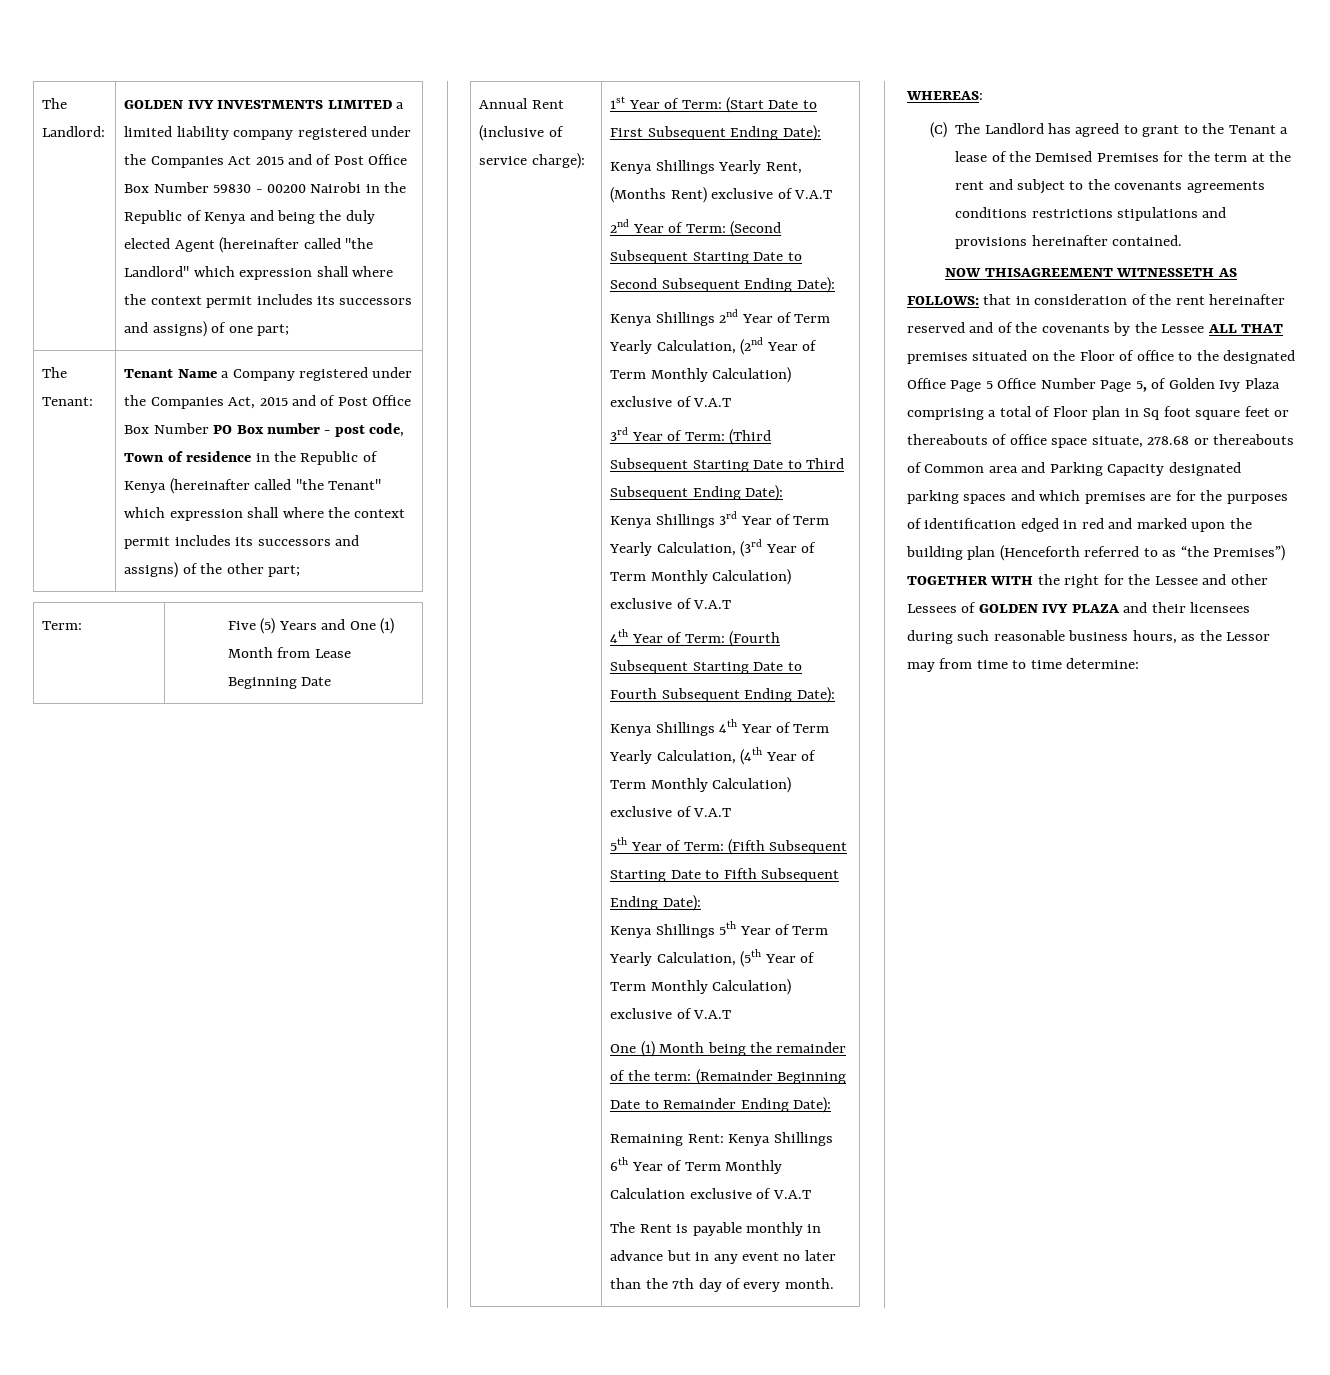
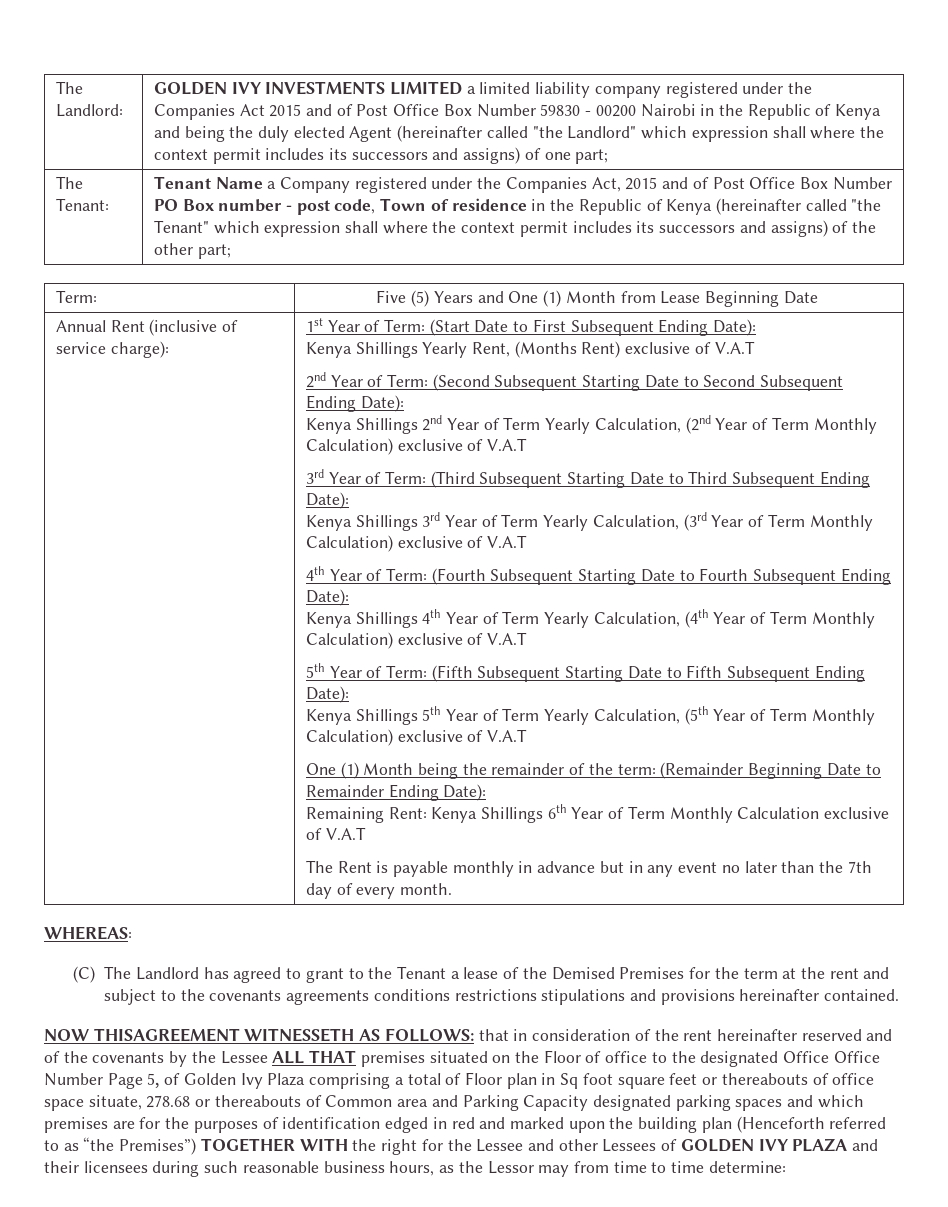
[950,380,993,392] Page 5 -> (830, 1057) none

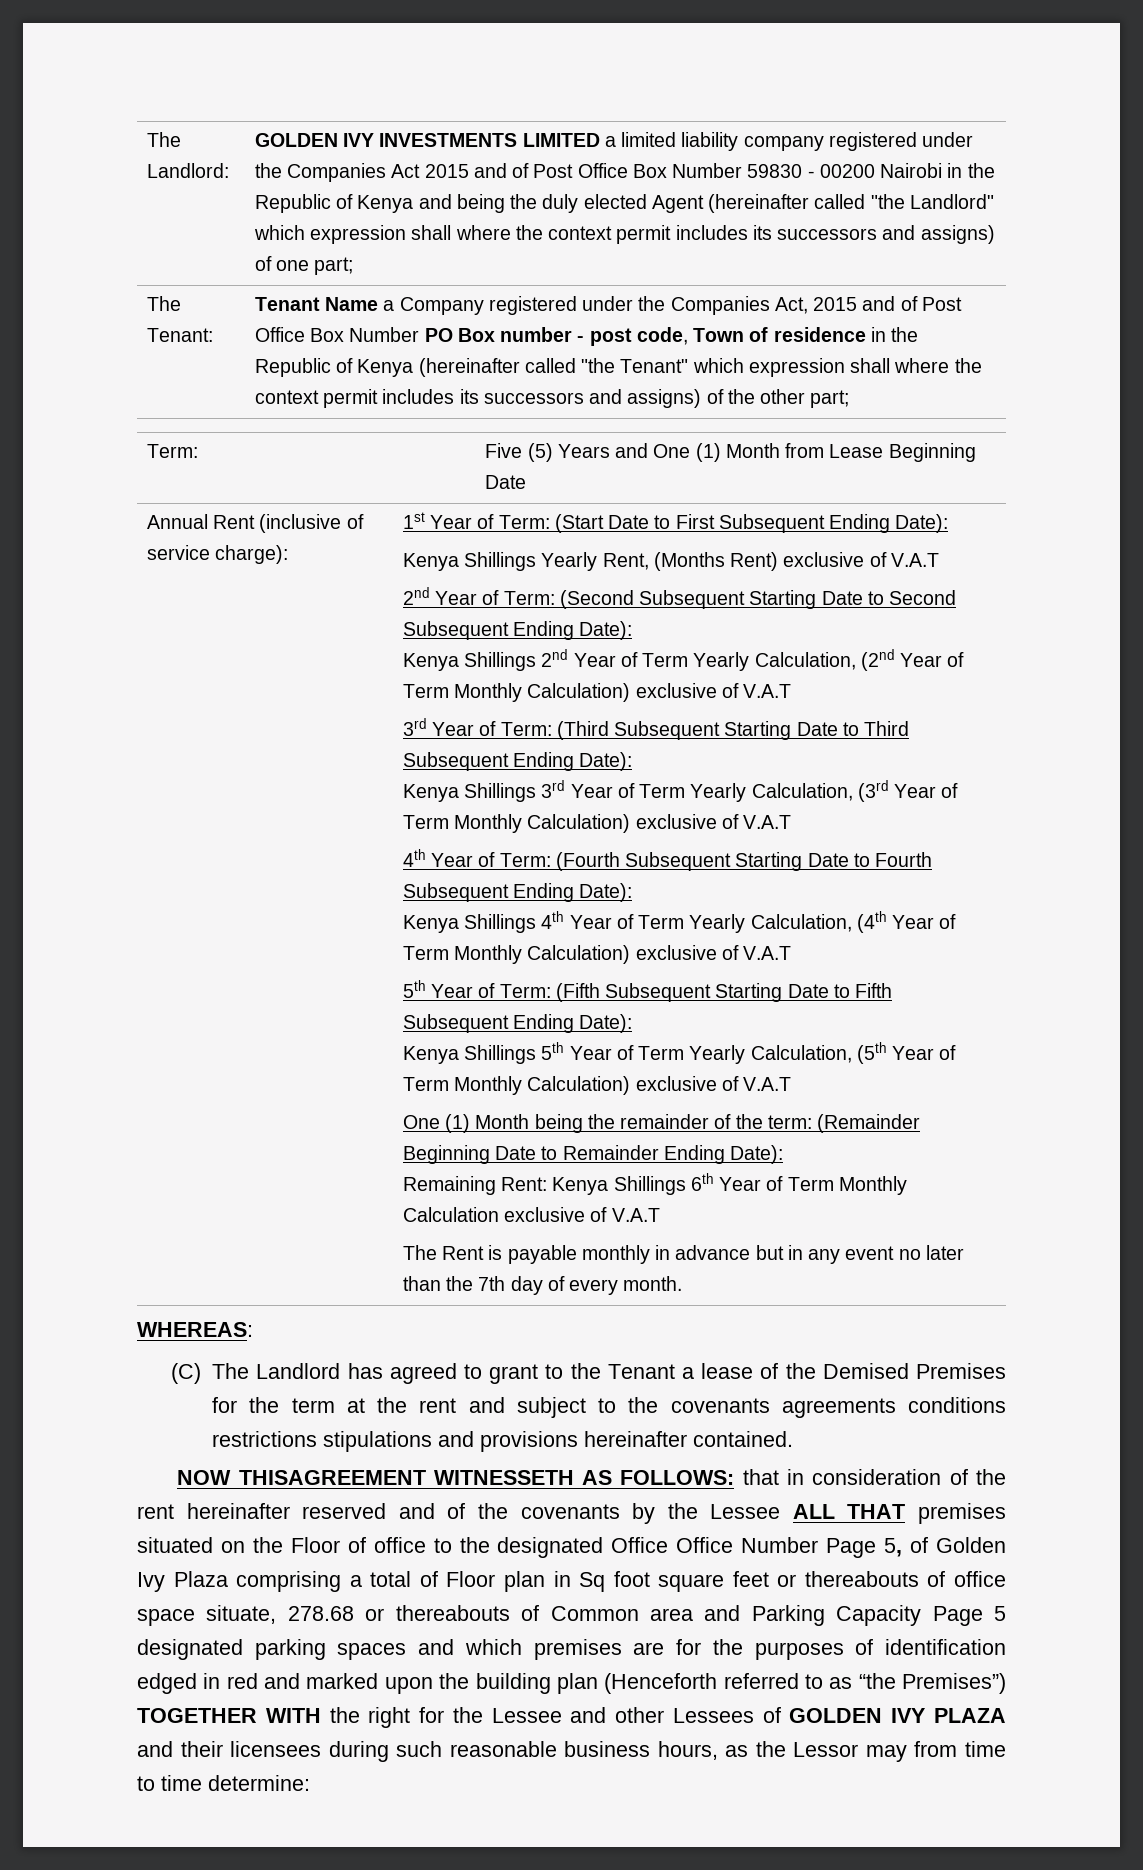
(589, 1103) none -> [932,1606,1006,1626] Page 5

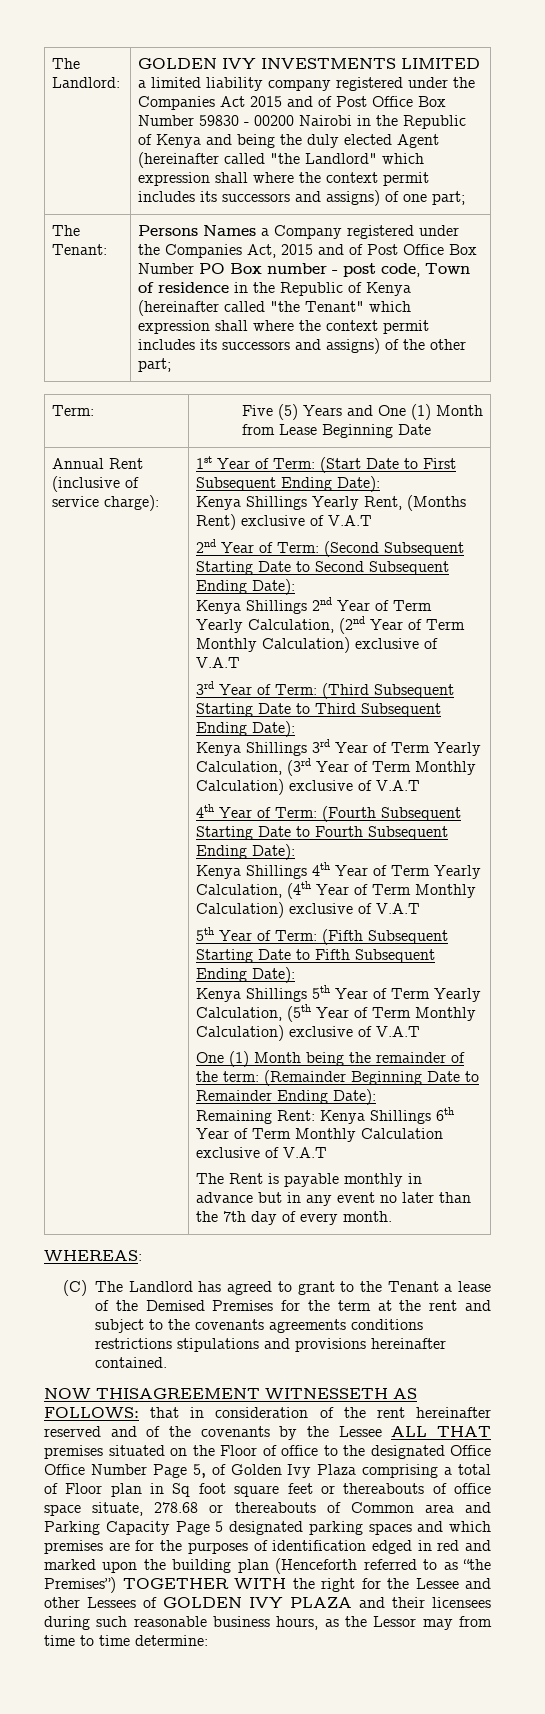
[254,297,379,311] Tenant Name -> [138,225,257,236] Persons Names

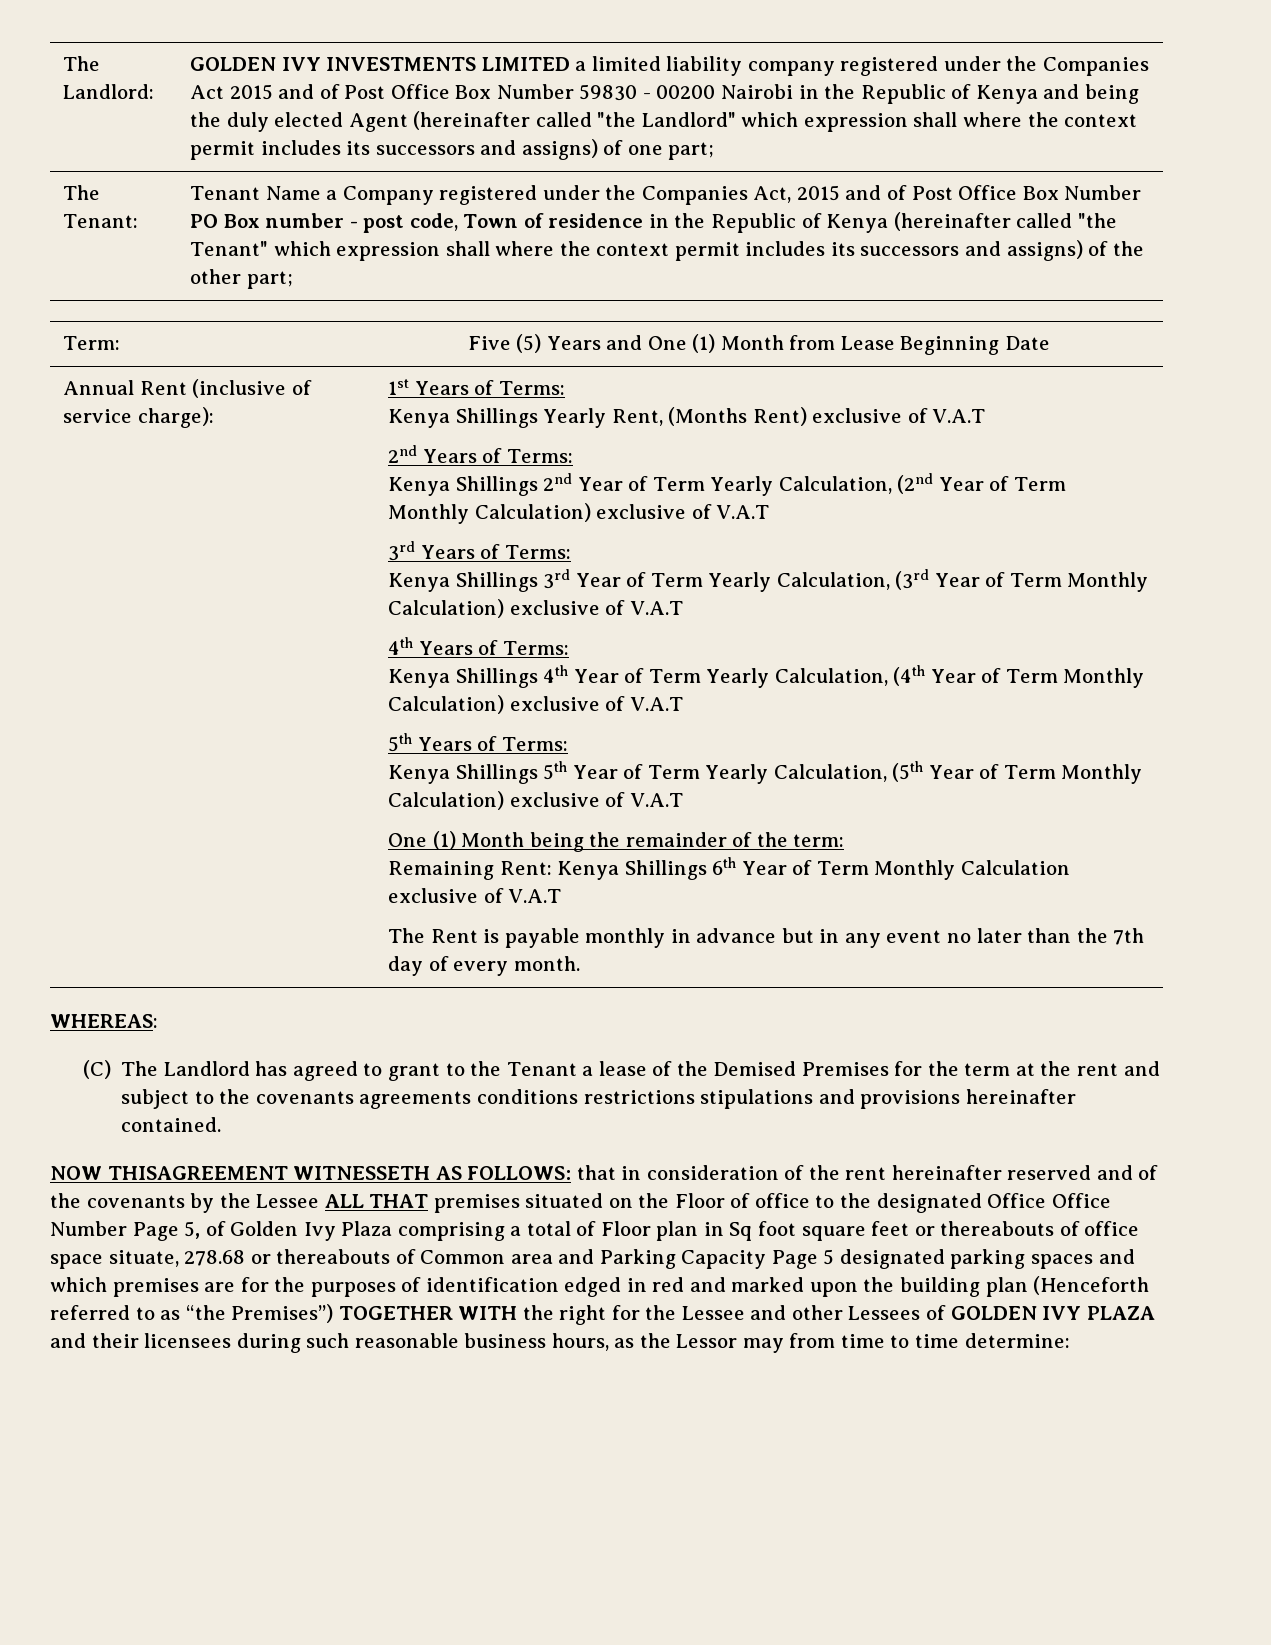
[138,225,257,236] Persons Names -> [190,186,321,200] Tenant Name
[217,457,457,473] [196,476,381,492] Year of Term: (Start Date to First Subsequent Ending Date): -> [414,380,565,395] Years of Terms:
[221,541,465,557] [196,561,450,575] [196,579,296,595] Year of Term: (Second Subsequent Starting Date to Second Subsequent Ending Date): -> [422,448,573,463] Years of Terms:
[219,683,455,699] [196,703,442,717] [196,721,296,737] Year of Term: (Third Subsequent Starting Date to Third Subsequent Ending Date): -> [420,544,571,559] Years of Terms:
[219,806,462,822] [196,826,449,840] [196,844,296,860] Year of Term: (Fourth Subsequent Starting Date to Fourth Subsequent Ending Date): -> [418,640,569,655] Years of Terms:
[219,929,449,945] [196,949,436,963] [196,967,296,983] Year of Term: (Fifth Subsequent Starting Date to Fifth Subsequent Ending Date): -> [417,736,568,751] Years of Terms:
[264,1070,480,1086] [196,1089,377,1105] (Remainder Beginning Date to Remainder Ending Date): -> (845, 840) none

